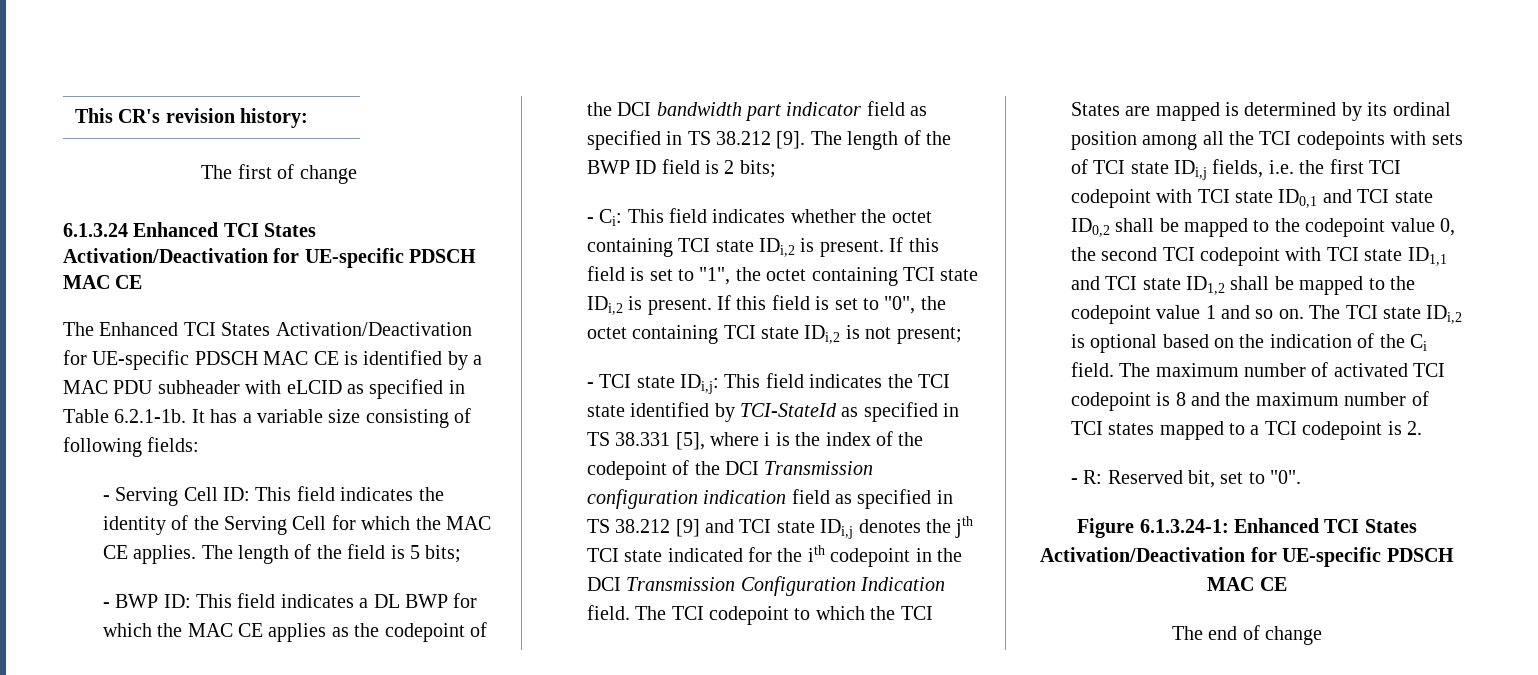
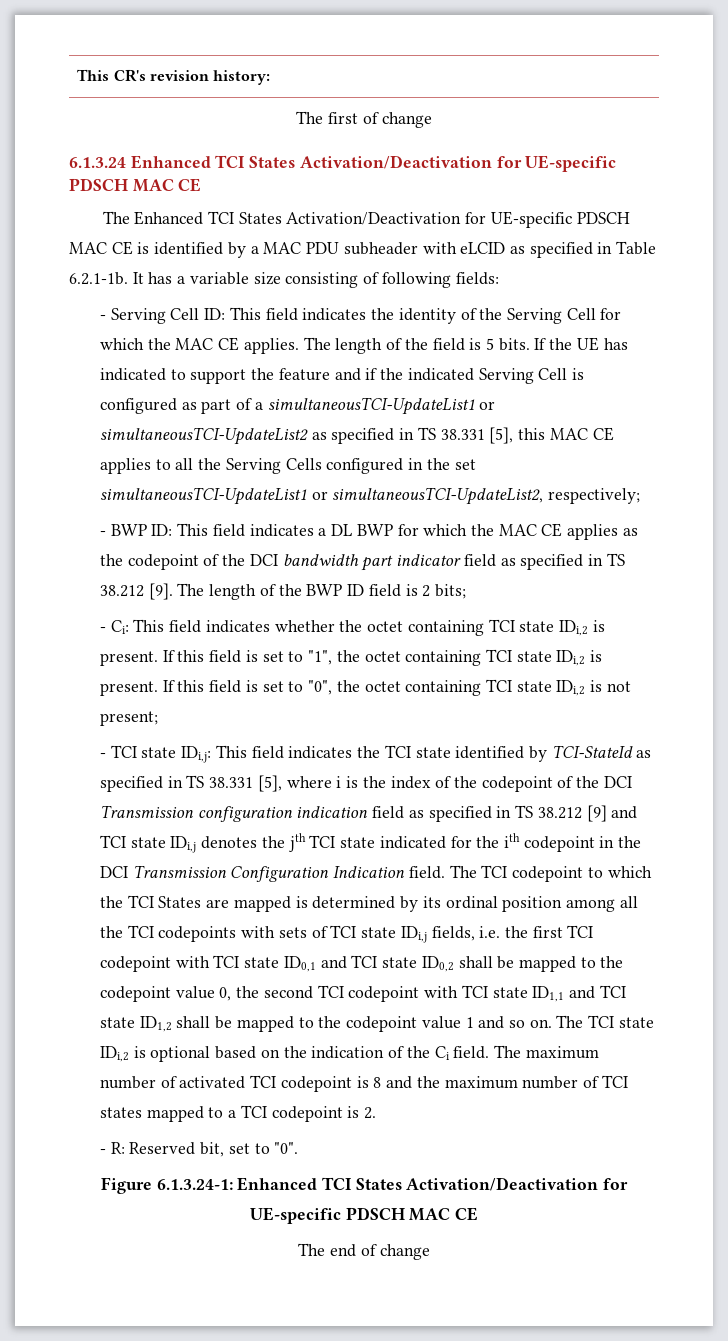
[425,545,462,563] bits; -> [498,337,628,351] [100,368,584,384] [100,397,496,415] [100,427,614,445] [100,458,476,474] [100,487,641,505] bits. If the UE has indicated to support the feature and if the indicated Serving Cell is configured as part of a simultaneousTCI-UpdateList1 or simultaneousTCI-UpdateList2 as specified in TS 38.331 [5], this MAC CE applies to all the Serving Cells configured in the set simultaneousTCI-UpdateList1 or simultaneousTCI-UpdateList2, respectively;

